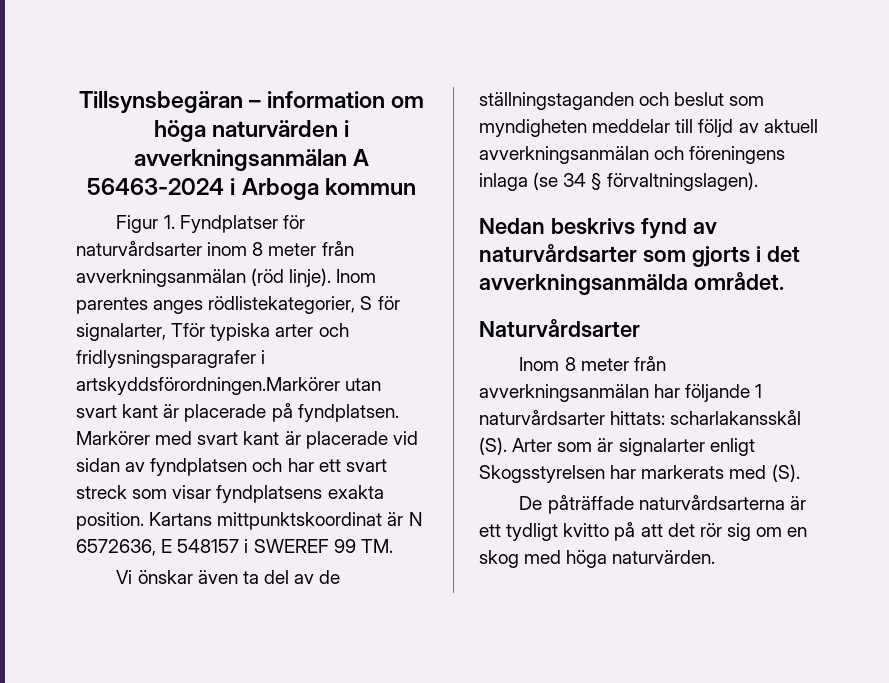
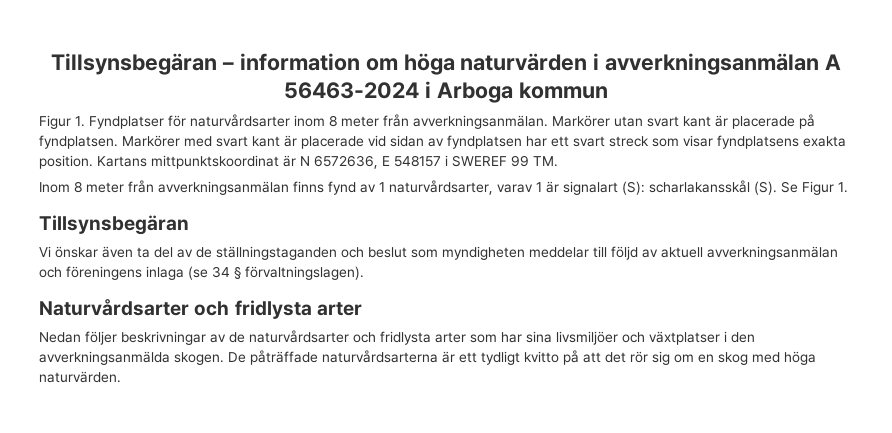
[76,268,377,287] [76,296,400,314] [76,323,349,341] [76,350,266,368] [76,377,340,395] avverkningsanmälan (röd linje). Inom parentes anges rödlistekategorier, S för signalarter, Tför typiska arter och fridlysningsparagrafer i artskyddsförordningen.Markörer -> [413,115,610,129] avverkningsanmälan. Markörer
[252,458,283,472] och -> (522, 142) none
(393, 546) none -> [39,180,848,195] [39,215,189,235] // Inom 8 meter från avverkningsanmälan finns fynd av 1 naturvårdsarter, varav 1 är signalart (S): scharlakansskål (S). Se Figur 1. // Tillsynsbegäran
[479,218,717,239] [479,244,800,267] [479,272,784,295] [479,319,640,338] [519,356,666,371] [479,384,763,402] [479,410,802,425] [479,437,755,456] [479,464,800,483] Nedan beskrivs fynd av naturvårdsarter som gjorts i det avverkningsanmälda området. // Naturvårdsarter // Inom 8 meter från avverkningsanmälan har följande 1 naturvårdsarter hittats: scharlakansskål (S). Arter som är signalarter enligt Skogsstyrelsen har markerats med (S). // -> [39,299,362,319] [39,330,755,345] [39,351,224,365] Naturvårdsarter och fridlysta arter // Nedan följer beskrivningar av de naturvårdsarter och fridlysta arter som har sina livsmiljöer och växtplatser i den avverkningsanmälda skogen.

